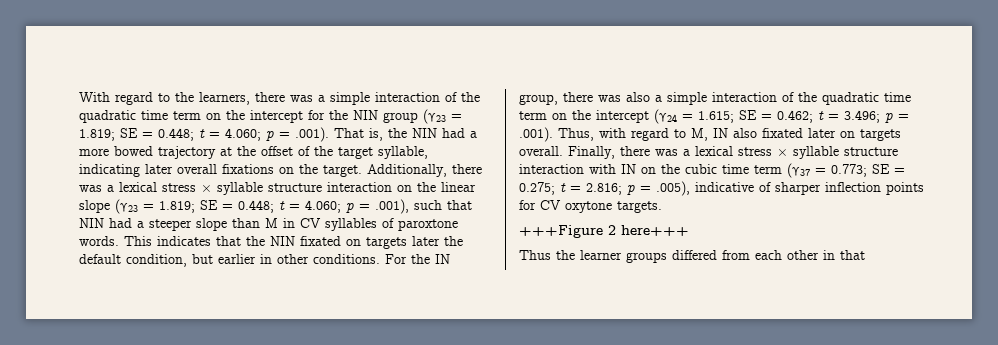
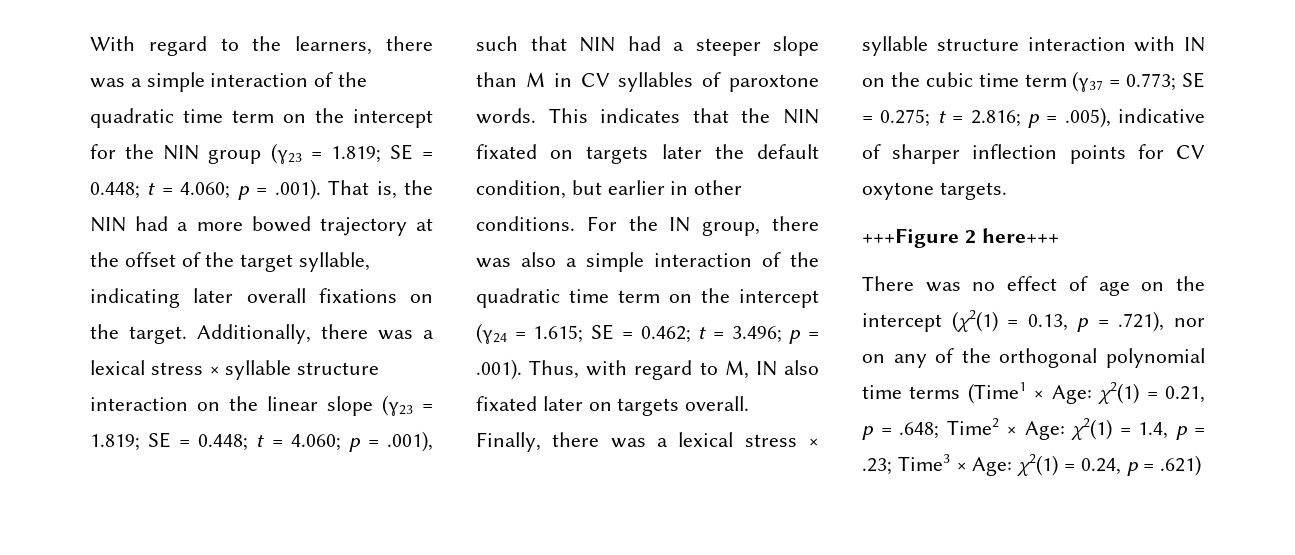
[519,250,865,263] Thus the learner groups differed from each other in that -> [862,276,1205,296] [862,310,1205,333] [862,348,1205,368] [862,382,1205,405] [862,418,1205,441] [862,454,1202,477] There was no effect of age on the intercept (χ2(1) = 0.13, p = .721), nor on any of the orthogonal polynomial time terms (Time1 × Age: χ2(1) = 0.21, p = .648; Time2 × Age: χ2(1) = 1.4, p = .23; Time3 × Age: χ2(1) = 0.24, p = .621)

